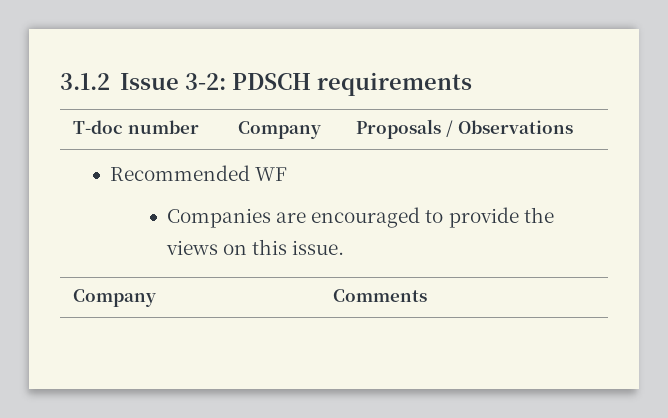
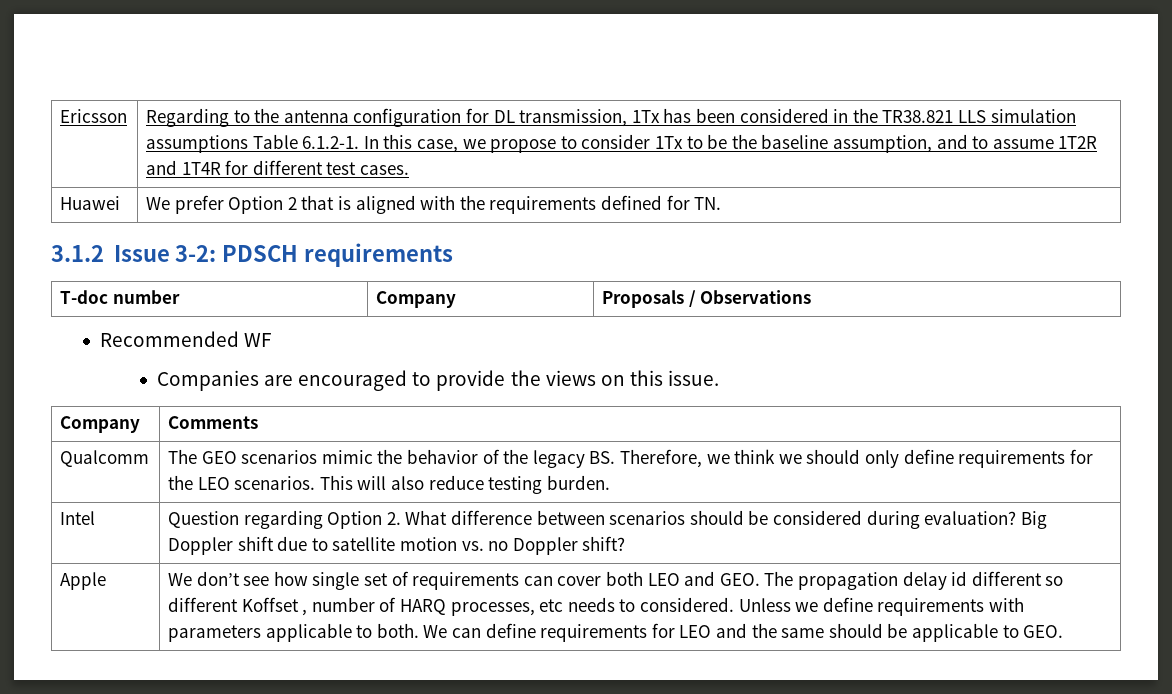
(60, 81) none -> [60,109,128,123] [146,108,1076,127] [146,134,1098,153] [146,160,410,175] [60,196,121,210] [146,195,722,214] Ericsson | Regarding to the antenna configuration for DL transmission, 1Tx has been considered in the TR38.821 LLS simulation assumptions Table 6.1.2-1. In this case, we propose to consider 1Tx to be the baseline assumption, and to assume 1T2R and 1T4R for different test cases. // Huawei | We prefer Option 2 that is aligned with the requirements defined for TN. //
(428, 295) none -> [60,450,150,467] [168,449,1093,468] [168,475,610,494] [60,511,96,525] [168,510,1047,529] [168,536,626,555] [60,572,107,590] [168,571,1064,590] [168,597,1024,616] [168,623,1064,642] // Qualcomm | The GEO scenarios mimic the behavior of the legacy BS. Therefore, we think we should only define requirements for the LEO scenarios. This will also reduce testing burden. // Intel | Question regarding Option 2. What difference between scenarios should be considered during evaluation? Big Doppler shift due to satellite motion vs. no Doppler shift? // Apple | We don’t see how single set of requirements can cover both LEO and GEO. The propagation delay id different so different Koffset , number of HARQ processes, etc needs to considered. Unless we define requirements with parameters applicable to both. We can define requirements for LEO and the same should be applicable to GEO.

